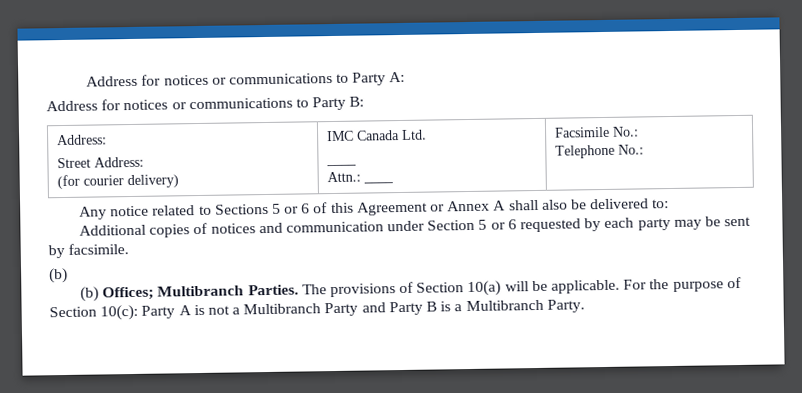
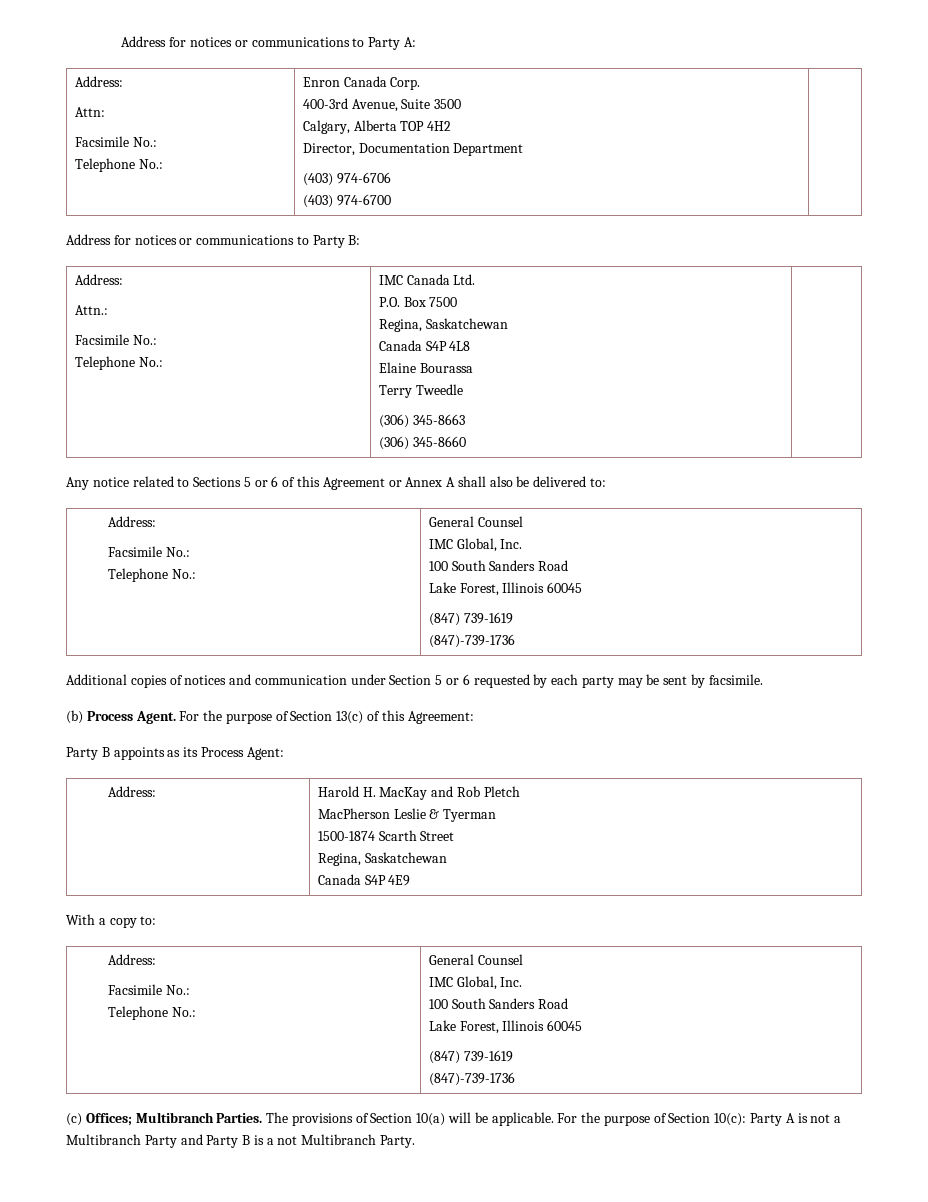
(406, 77) none -> [74,76,123,87] [74,107,105,117] [74,136,157,147] [74,158,163,172] [302,76,421,90] [302,98,462,112] [302,120,452,134] [302,143,524,156] [302,172,391,186] [302,194,391,208] // Address: // Attn: // Facsimile No.: // Telephone No.: | Enron Canada Corp. // 400-3rd Avenue, Suite 3500 // Calgary, Alberta TOP 4H2 // Director, Documentation Department // (403) 974-6706 // (403) 974-6700 |
[56,156,144,169] [56,174,179,190] [326,129,427,142] [325,163,357,167] [326,171,394,184] [553,126,639,138] [554,144,644,159] Street Address: // (for courier delivery) | IMC Canada Ltd. // ____ // Attn.: ____ | Facsimile No.: // Telephone No.: -> [74,305,108,315] [74,334,157,345] [74,356,163,370] [378,274,476,285] [378,297,458,307] [378,318,508,332] [378,340,471,351] [378,362,473,373] [378,384,463,398] [378,414,465,428] [378,436,466,450] Attn.: // Facsimile No.: // Telephone No.: | IMC Canada Ltd. // P.O. Box 7500 // Regina, Saskatchewan // Canada S4P 4L8 // Elaine Bourassa // Terry Tweedle // (306) 345-8663 // (306) 345-8660 |
(670, 204) none -> [108,516,157,527] [108,546,190,557] [108,568,196,582] [428,516,523,527] [428,538,523,552] [428,560,569,571] [428,582,583,596] [428,612,513,626] [428,634,515,648] // Address: // Facsimile No.: // Telephone No.: | General Counsel // IMC Global, Inc. // 100 South Sanders Road // Lake Forest, Illinois 60045 // (847) 739-1619 // (847)-739-1736
[80,286,100,302] // (b) -> [86,710,474,724] [66,747,284,760] [108,786,157,797] [317,786,520,800] [317,808,497,822] [317,830,455,841] [317,852,447,866] [317,874,411,886] [66,914,157,928] [108,954,157,965] [108,984,190,995] [108,1006,196,1020] [428,954,523,965] [428,976,523,990] [428,998,569,1009] [428,1020,583,1034] [428,1050,513,1064] [428,1072,515,1086] [66,1113,82,1126] Process Agent. For the purpose of Section 13(c) of this Agreement: // Party B appoints as its Process Agent: // Address: | Harold H. MacKay and Rob Pletch // MacPherson Leslie & Tyerman // 1500-1874 Scarth Street // Regina, Saskatchewan // Canada S4P 4E9 // With a copy to: // Address: // Facsimile No.: // Telephone No.: | General Counsel // IMC Global, Inc. // 100 South Sanders Road // Lake Forest, Illinois 60045 // (847) 739-1619 // (847)-739-1736 // (c)
(463, 308) none -> [277,1136,298,1145] not

